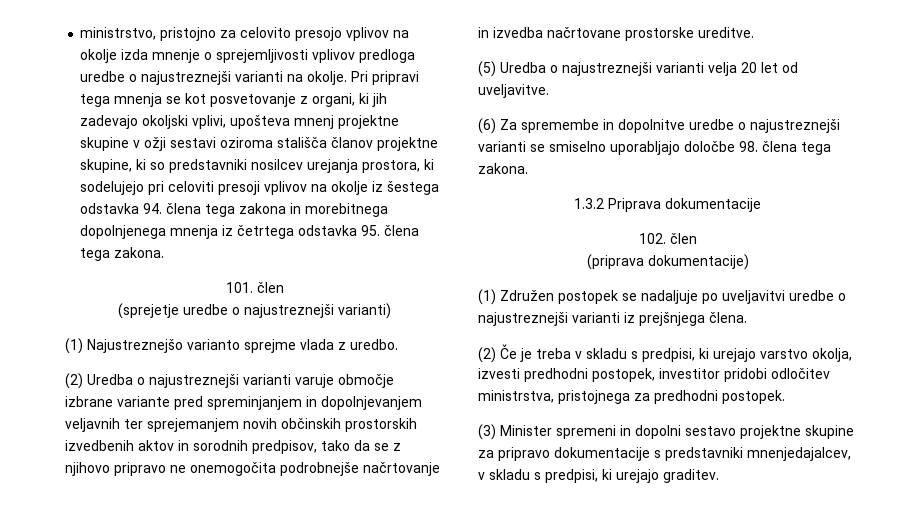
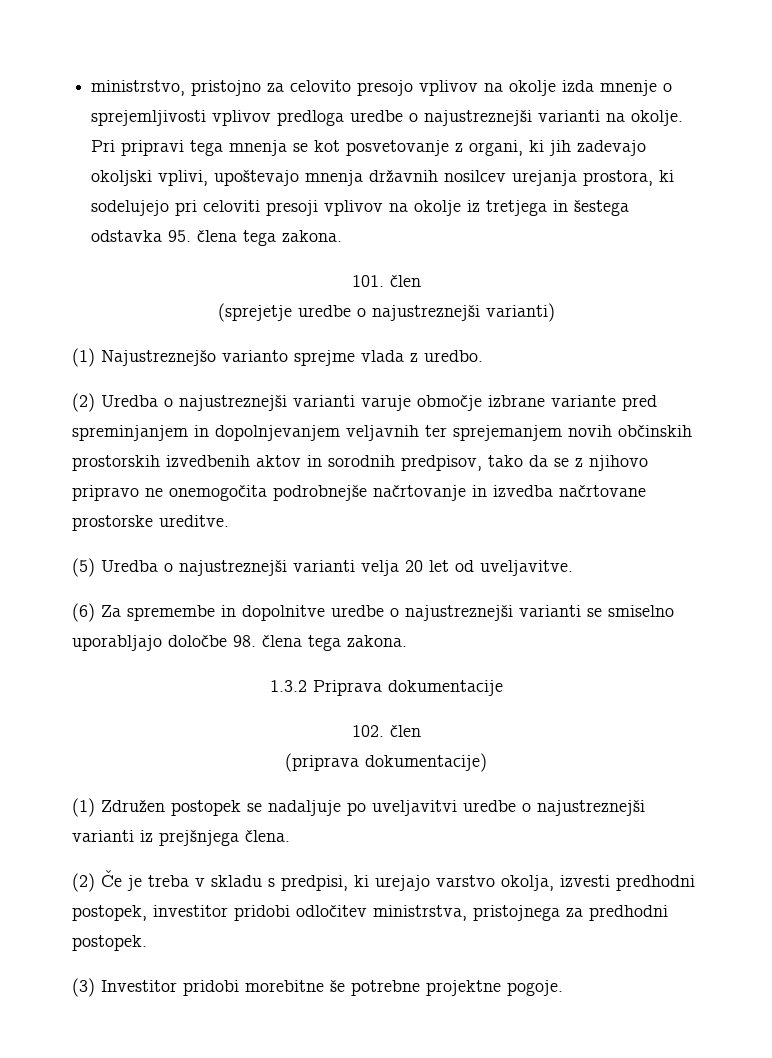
[230,115,400,129] [80,137,439,151] [80,159,248,173] upošteva mnenj projektne skupine v ožji sestavi oziroma stališča članov projektne skupine, ki so predstavniki -> [214,170,439,186] upoštevajo mnenja državnih
[387,181,440,195] [80,203,389,217] [80,225,295,239] šestega odstavka 94. člena tega zakona in morebitnega dopolnjenega mnenja iz četrtega -> [486,200,630,216] tretjega in šestega
[500,425,854,439] [478,447,851,461] [478,469,719,483] Minister spremeni in dopolni sestavo projektne skupine za pripravo dokumentacije s predstavniki mnenjedajalcev, v skladu s predpisi, ki urejajo graditev. -> [101,980,563,996] Investitor pridobi morebitne še potrebne projektne pogoje.

